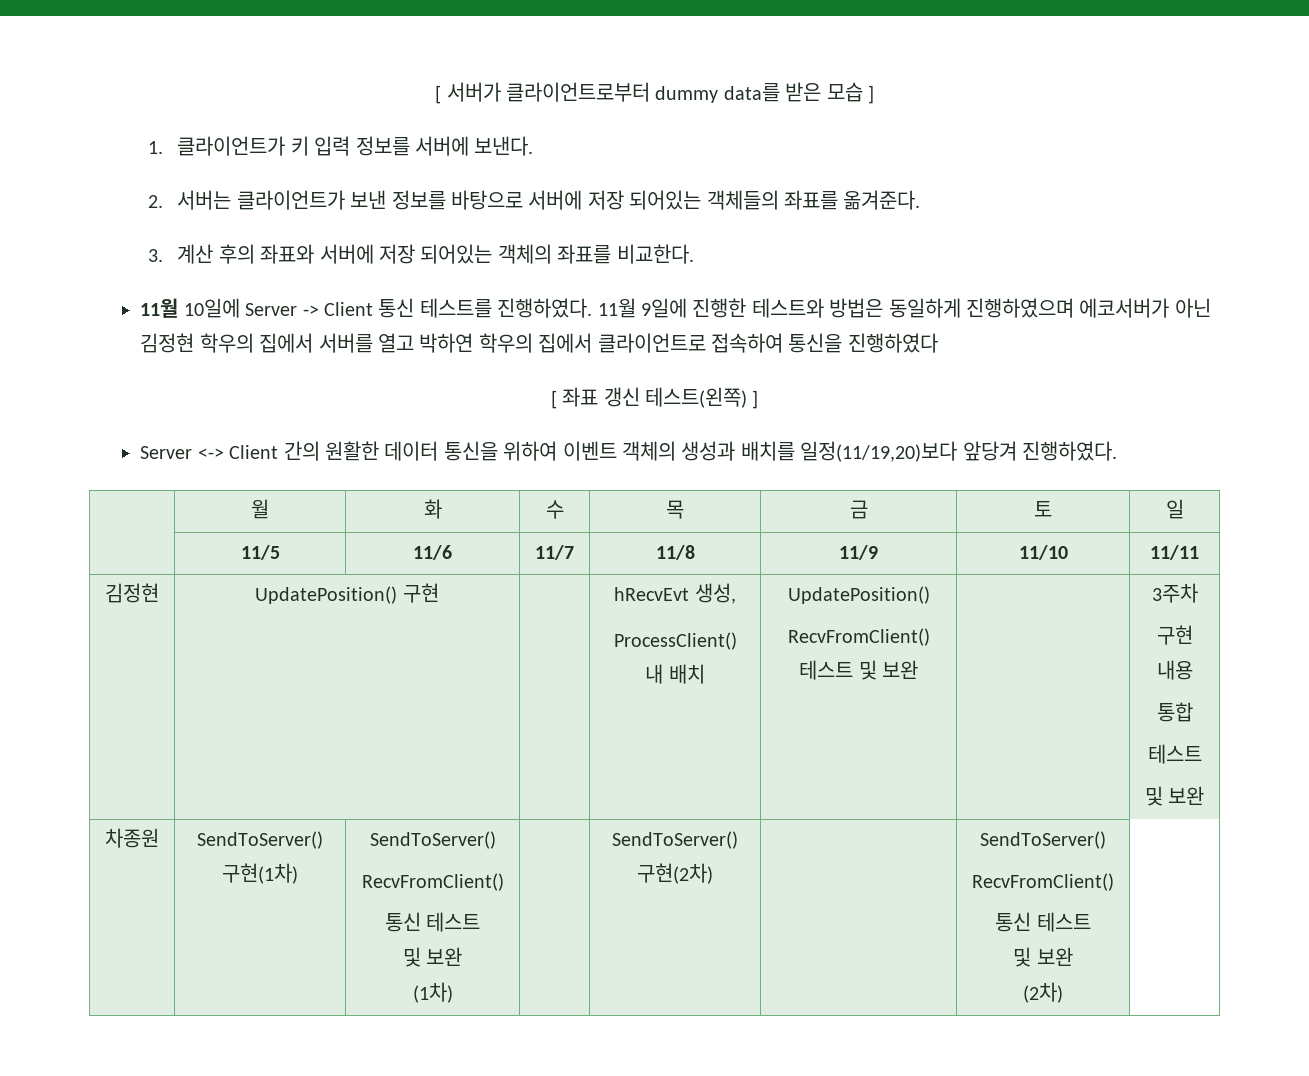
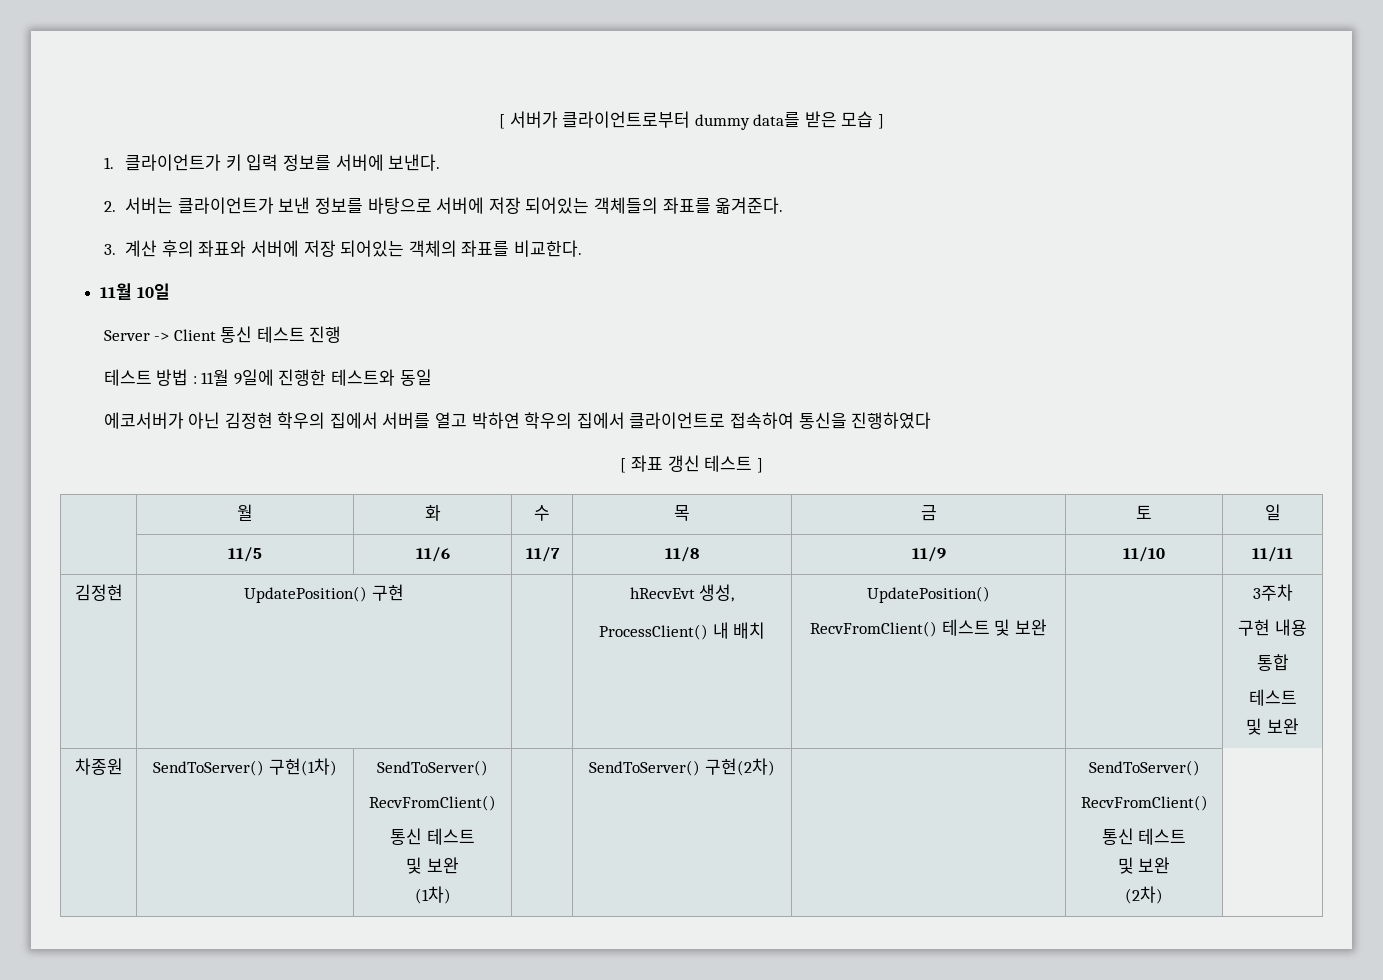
[183,298,240,318] 10일에 -> [137,283,171,300] 10일 //
[419,298,593,318] 테스트를 진행하였다. -> [256,326,342,343] [103,369,197,386] 테스트 진행 // 테스트 방법 :
[829,298,1075,318] 방법은 동일하게 진행하였으며 -> [399,369,432,386] 동일 //
[644,387,759,409] [140,441,1118,462] 테스트(왼쪽) ] // Server <-> Client 간의 원활한 데이터 통신을 위하여 이벤트 객체의 생성과 배치를 일정(11/19,20)보다 앞당겨 진행하였다. -> [704,455,763,473] 테스트 ]

